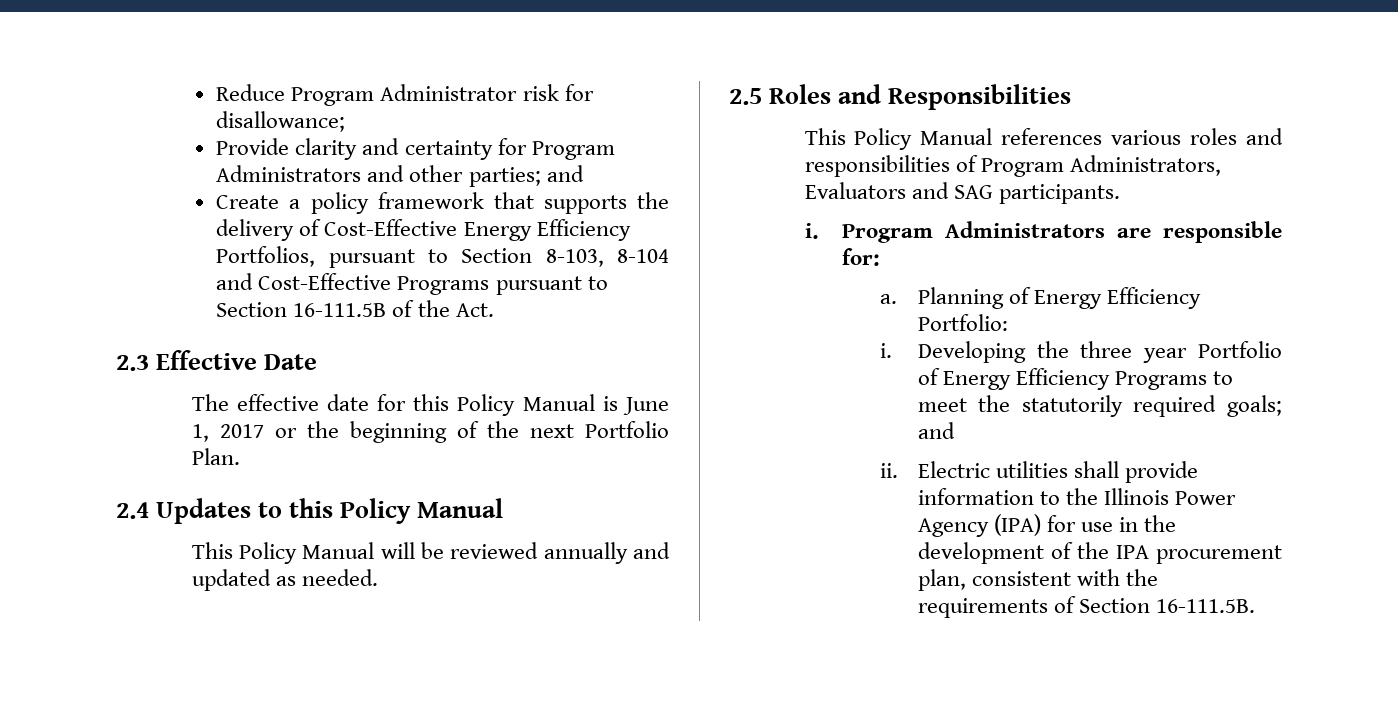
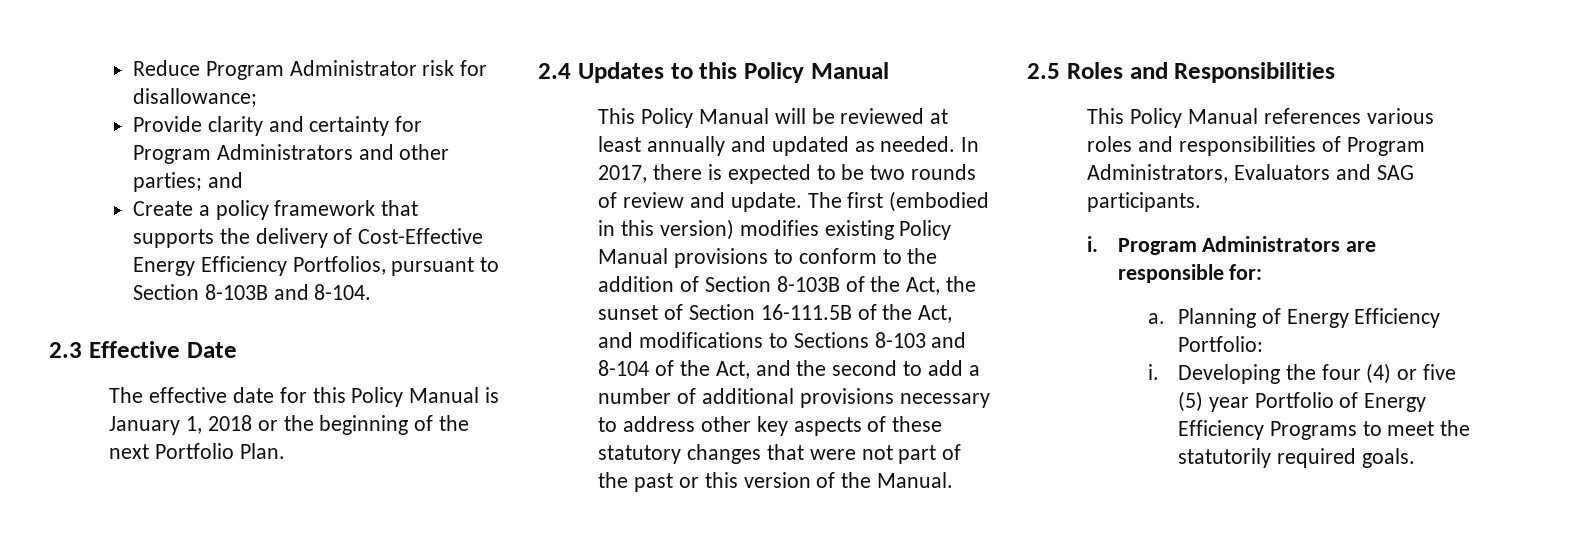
[545,249,669,267] [216,273,608,295] [216,300,494,317] 8-103, 8-104 and Cost-Effective Programs pursuant to Section 16-111.5B of the Act. -> [204,284,372,300] 8-103B and 8-104.
[623,397,669,415] [191,424,264,442] June 1, 2017 -> [109,415,253,435] January 1, 2018
(539, 550) none -> [930,109,949,124] [598,136,642,152] at least
(378, 577) none -> [961,137,980,152] [598,164,977,184] [598,191,990,212] [598,219,952,240] [598,248,938,268] [598,276,977,295] [598,304,953,323] [598,332,967,348] [598,360,980,379] [598,388,990,408] [598,416,943,436] [598,444,962,464] [598,472,954,492] In 2017, there is expected to be two rounds of review and update. The first (embodied in this version) modifies existing Policy Manual provisions to conform to the addition of Section 8-103B of the Act, the sunset of Section 16-111.5B of the Act, and modifications to Sections 8-103 and 8-104 of the Act, and the second to add a number of additional provisions necessary to address other key aspects of these statutory changes that were not part of the past or this version of the Manual.
[1080,341,1133,358] three -> [1321,363,1457,384] [1177,391,1203,412] four (4) or five (5)
[1227,395,1282,417] [917,422,955,439] [880,461,1199,483] [917,488,1237,505] [917,514,1177,537] [917,542,1282,564] [917,569,1159,591] [917,596,1256,618] goals; and // ii. Electric utilities shall provide information to the Illinois Power Agency (IPA) for use in the development of the IPA procurement plan, consistent with the requirements of Section 16-111.5B. -> [1361,448,1415,468] goals.

